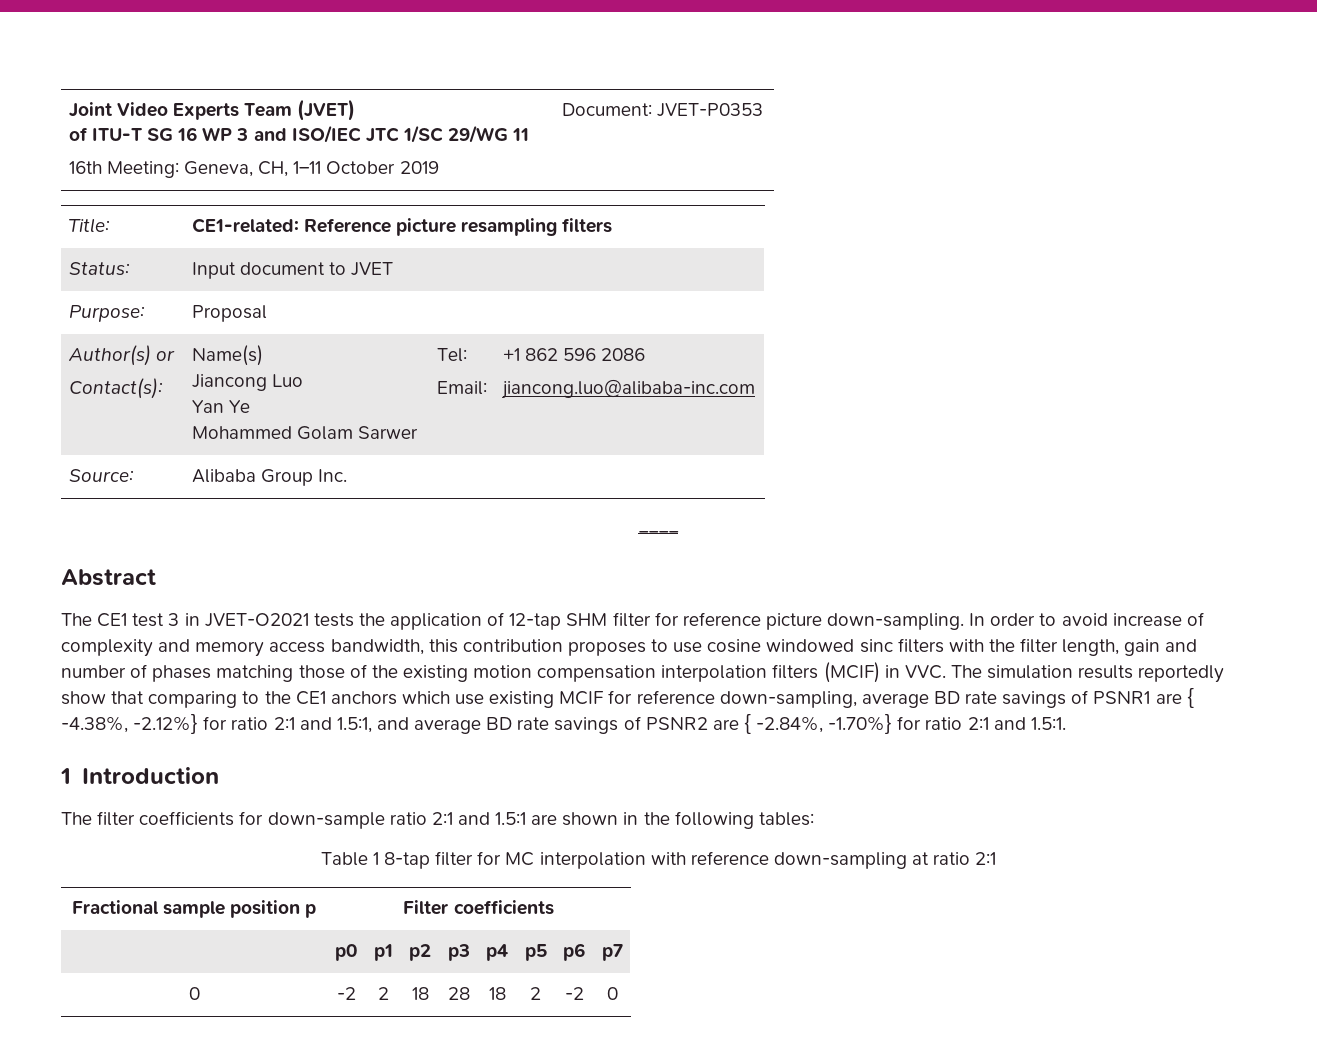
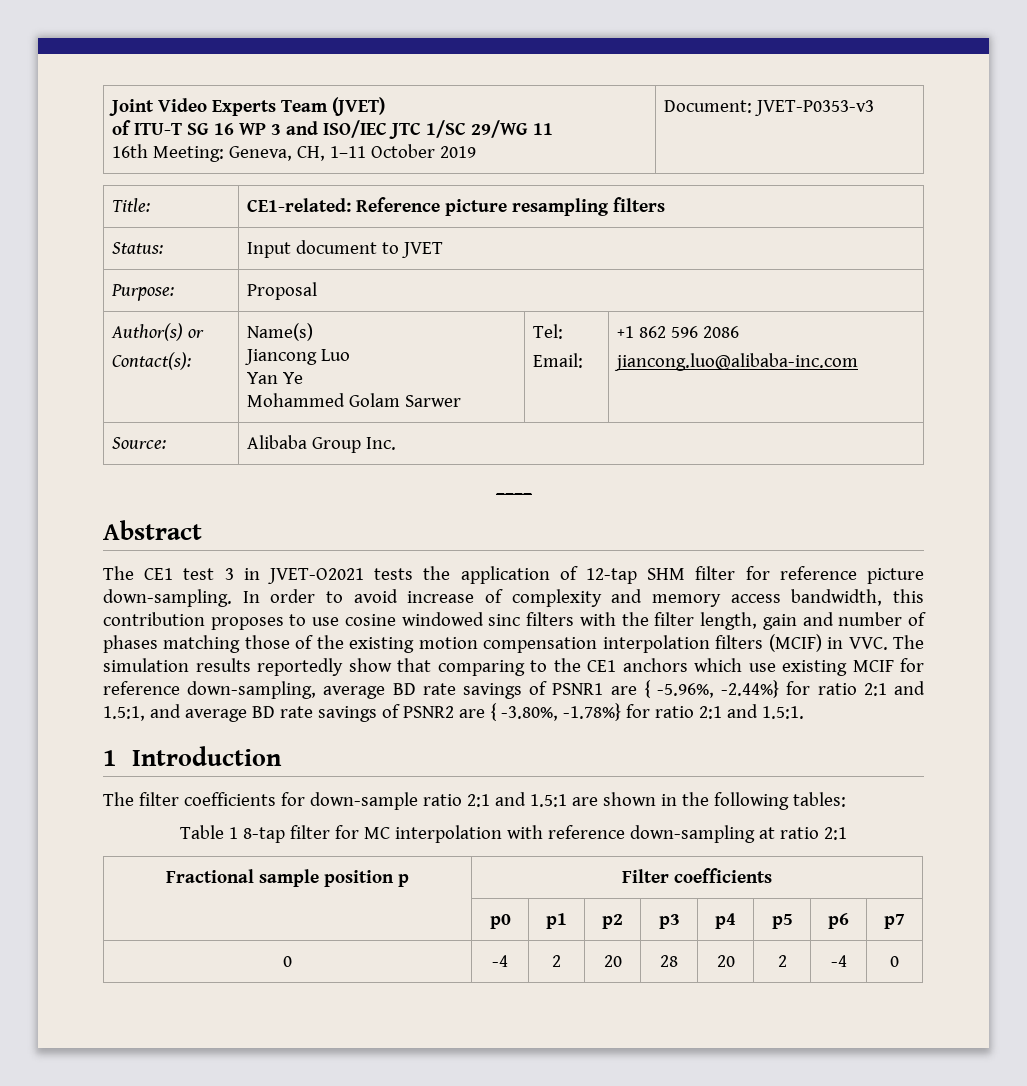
[656,103,763,117] JVET-P0353 -> [755,100,875,116] JVET-P0353-v3
[61,714,199,734] -4.38%, -2.12%} -> [657,680,780,698] -5.96%, -2.44%}
[756,714,893,734] -2.84%, -1.70%} -> [500,703,621,721] -3.80%, -1.78%}
[336,987,356,1000] [377,987,389,1000] [411,987,429,1000] -2 | 2 | 18 -> [492,955,508,967] [552,955,561,967] [603,955,622,967] -4 | 2 | 20
[488,987,506,1000] [530,987,541,1000] [564,987,584,1000] 18 | 2 | -2 -> [716,955,735,967] [777,955,787,967] [830,955,847,967] 20 | 2 | -4

